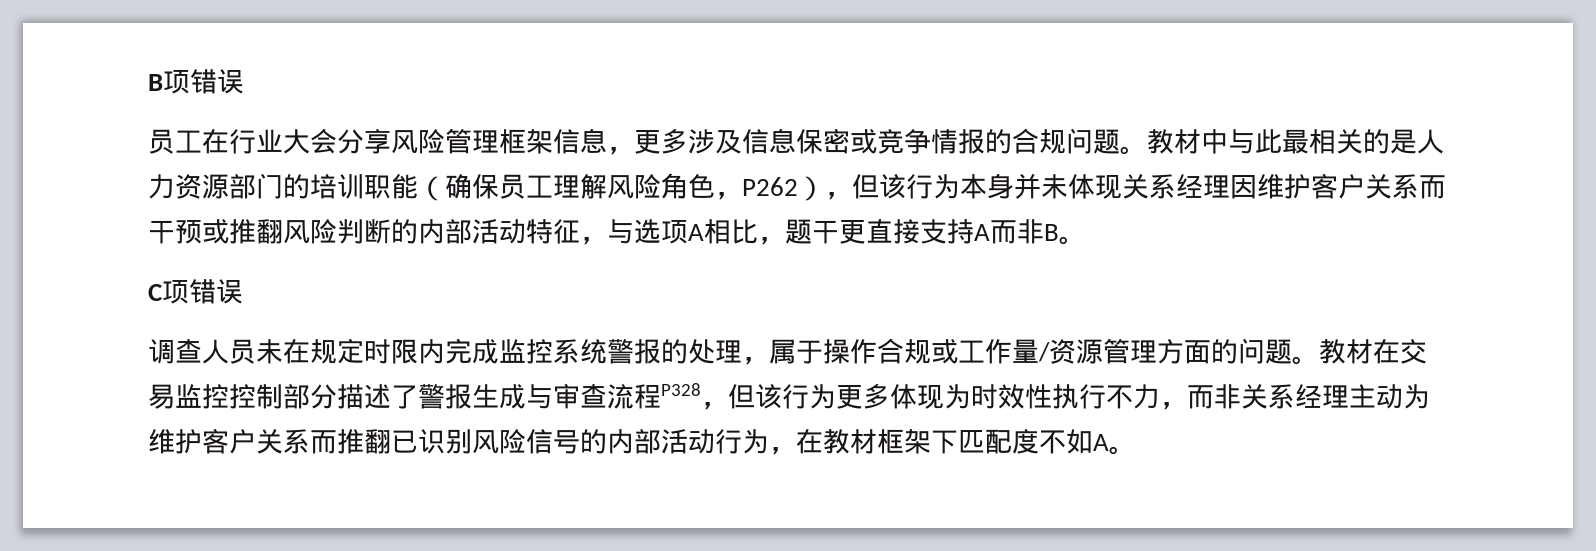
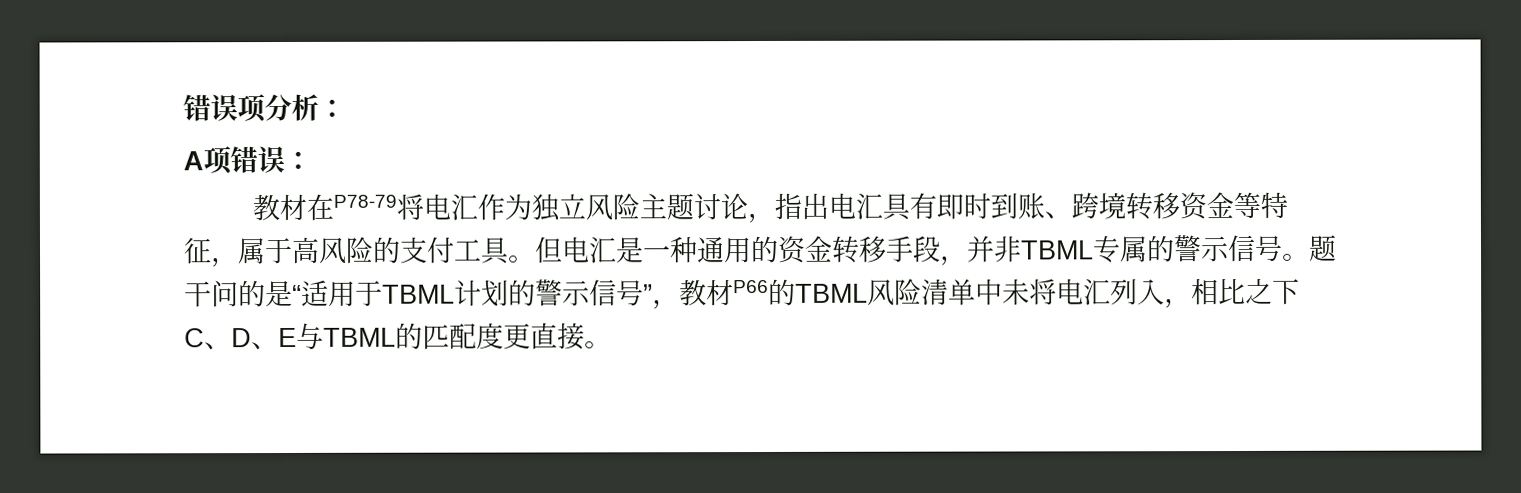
[148,69,244,94] [148,128,1444,155] [148,173,1446,201] [148,219,1086,245] [148,279,243,304] [148,338,1427,365] [148,383,701,409] [701,383,1430,410] [148,428,1109,455] B项错误 // 员工在行业大会分享风险管理框架信息，更多涉及信息保密或竞争情报的合规问题。教材中与此最相关的是人力资源部门的培训职能（确保员工理解风险角色，P262），但该行为本身并未体现关系经理因维护客户关系而干预或推翻风险判断的内部活动特征，与选项A相比，题干更直接支持A而非B。 // C项错误 // 调查人员未在规定时限内完成监控系统警报的处理，属于操作合规或工作量/资源管理方面的问题。教材在交易监控控制部分描述了警报生成与审查流程P328，但该行为更多体现为时效性执行不力，而非关系经理主动为维护客户关系而推翻已识别风险信号的内部活动行为，在教材框架下匹配度不如A -> [183,93,346,123] [183,145,312,175] [251,191,1288,224] [183,234,1337,268] [184,277,1300,310] [184,322,585,350] 错误项分析： // A项错误： // 教材在P78-79将电汇作为独立风险主题讨论，指出电汇具有即时到账、跨境转移资金等特征，属于高风险的支付工具。但电汇是一种通用的资金转移手段，并非TBML专属的警示信号。题干问的是“适用于TBML计划的警示信号”，教材P66的TBML风险清单中未将电汇列入，相比之下C、D、E与TBML的匹配度更直接

